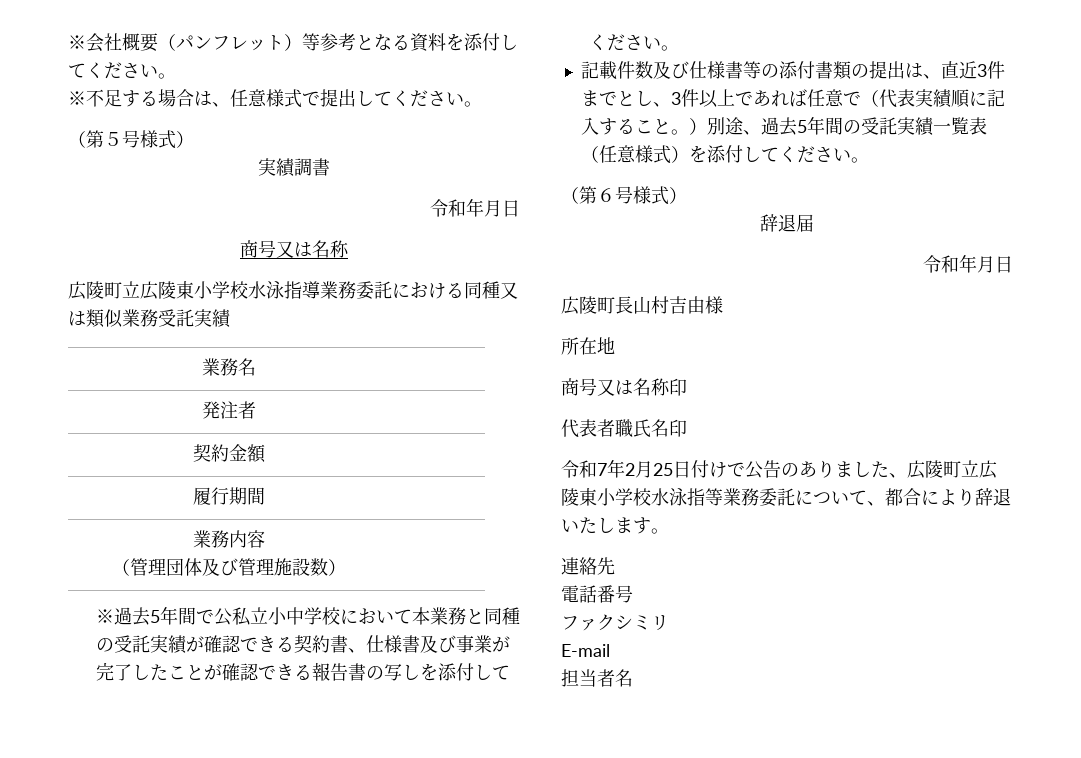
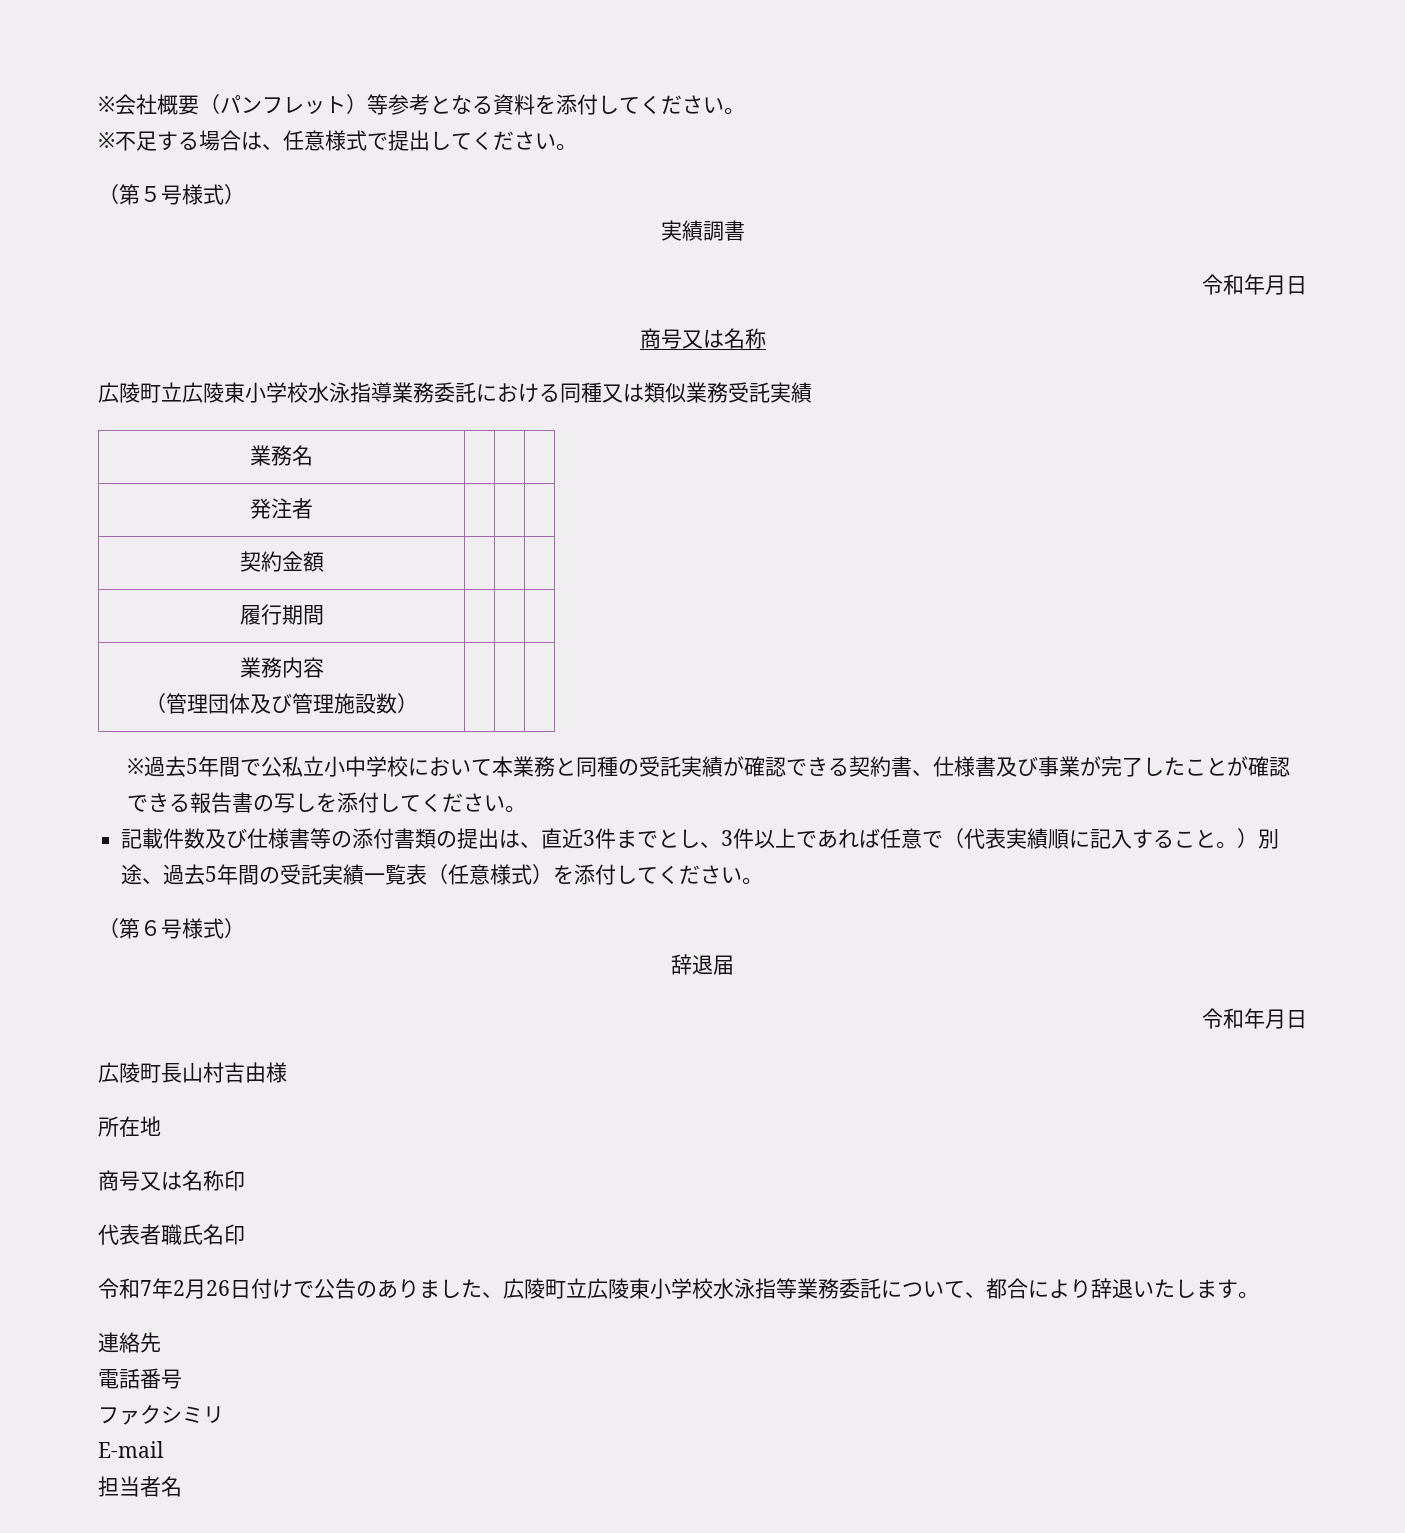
[653,463,673,476] 25 -> [206,1280,230,1296] 26

